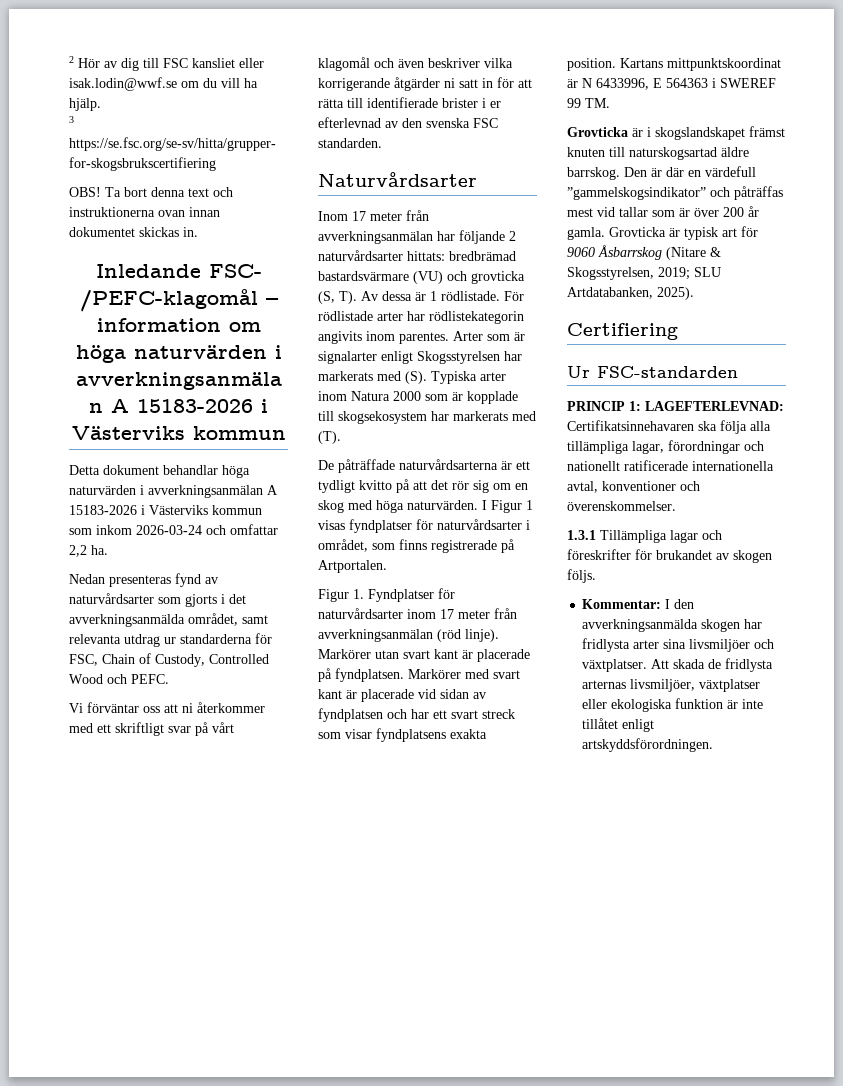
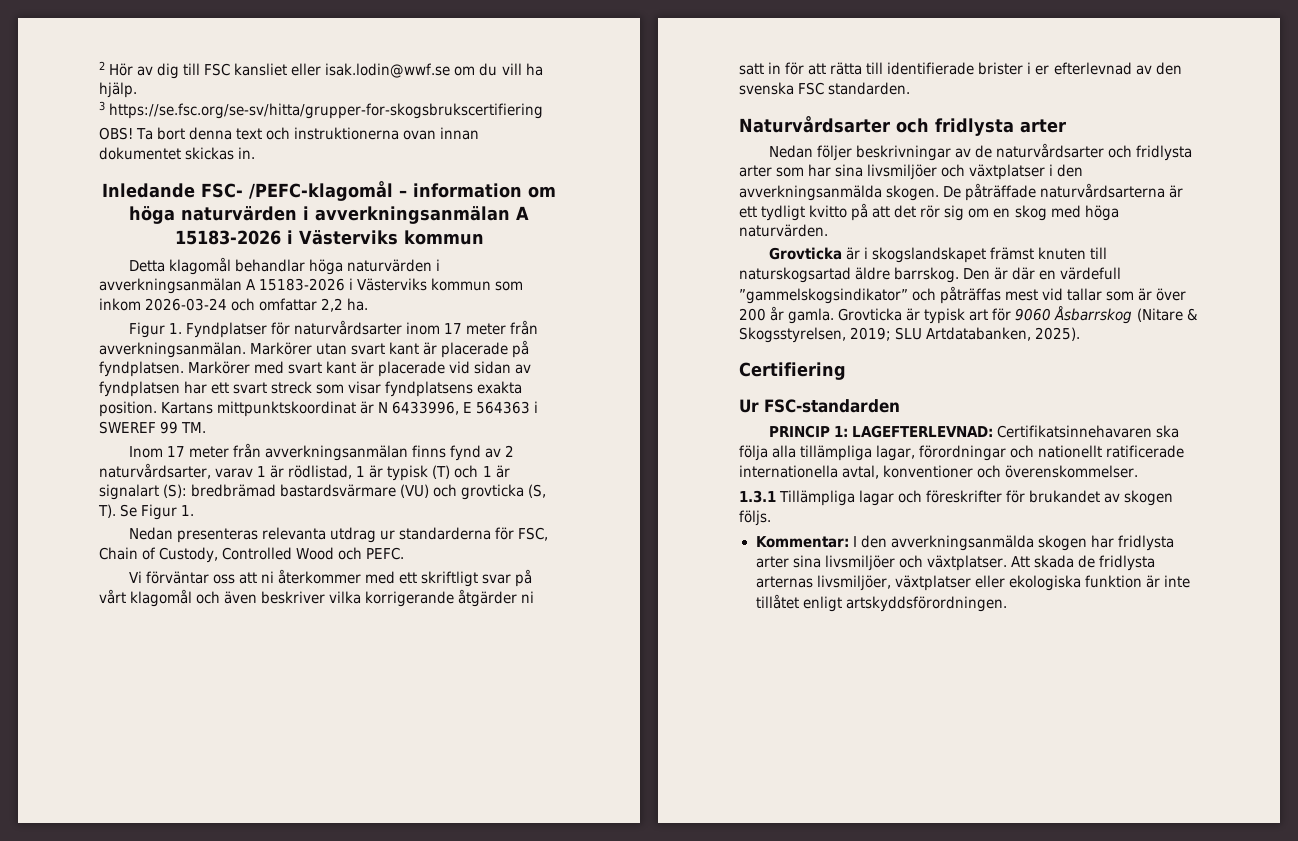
[103,465,159,475] dokument -> [168,257,231,275] klagomål
[69,573,218,587] [69,593,246,607] [69,613,268,627] Nedan presenteras fynd av naturvårdsarter som gjorts i det avverkningsanmälda området, samt -> [128,320,538,338] [99,340,530,358] [99,361,532,377] [99,381,523,397] [99,401,539,417] [99,421,207,434] [128,443,515,461] [99,463,510,481] [99,484,547,500] [98,504,195,520] [128,527,258,543] Figur 1. Fyndplatser för naturvårdsarter inom 17 meter från avverkningsanmälan. Markörer utan svart kant är placerade på fyndplatsen. Markörer med svart kant är placerade vid sidan av fyndplatsen har ett svart streck som visar fyndplatsens exakta position. Kartans mittpunktskoordinat är N 6433996, E 564363 i SWEREF 99 TM. // Inom 17 meter från avverkningsanmälan finns fynd av 2 naturvårdsarter, varav 1 är rödlistad, 1 är typisk (T) och 1 är signalart (S): bredbrämad bastardsvärmare (VU) och grovticka (S, T). Se Figur 1. // Nedan presenteras
[318,210,429,221] [318,230,516,244] [318,250,516,261] [318,271,525,284] [318,291,524,304] [318,311,524,324] [318,331,525,344] [318,351,522,364] [318,371,506,384] [318,391,518,404] [318,411,536,424] [318,431,341,444] // Inom 17 meter från avverkningsanmälan har följande 2 naturvårdsarter hittats: bredbrämad bastardsvärmare (VU) och grovticka (S, T). Av dessa är 1 rödlistade. För rödlistade arter har rödlistekategorin angivits inom parentes. Arter som är signalarter enligt Skogsstyrelsen har markerats med (S). Typiska arter inom Natura 2000 som är kopplade till skogsekosystem har markerats med (T). // -> [896,118,1066,136] [768,143,1192,161] [739,164,1084,180] [739,185,940,201] och fridlysta arter // Nedan följer beskrivningar av de naturvårdsarter och fridlysta arter som har sina livsmiljöer och växtplatser i den avverkningsanmälda skogen.
[482,500,533,513] [318,519,530,533] [318,539,515,553] [318,560,387,573] [318,588,455,602] [318,608,517,619] [318,629,499,642] [318,649,530,662] [318,668,520,682] [318,689,486,702] [318,708,515,722] [318,728,487,742] [567,58,781,71] [567,78,776,90] [567,98,610,108] I Figur 1 visas fyndplatser för naturvårdsarter i området, som finns registrerade på Artportalen. // Figur 1. Fyndplatser för naturvårdsarter inom 17 meter från avverkningsanmälan (röd linje). Markörer utan svart kant är placerade på fyndplatsen. Markörer med svart kant är placerade vid sidan av fyndplatsen och har ett svart streck som visar fyndplatsens exakta position. Kartans mittpunktskoordinat är N 6433996, E 564363 i SWEREF 99 TM. -> (828, 230) none

